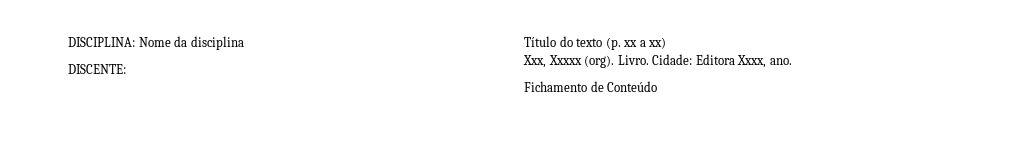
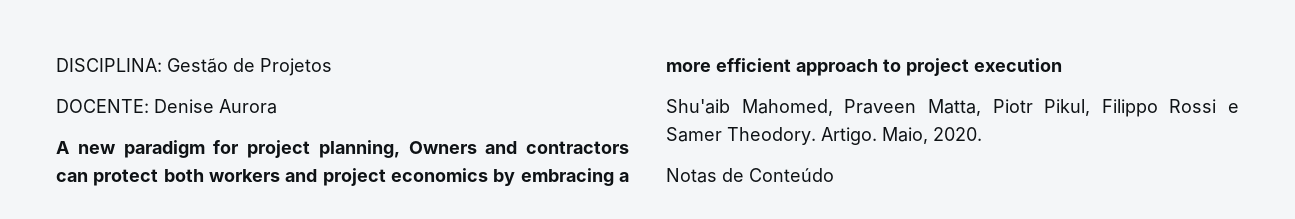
[138,36,244,50] [68,64,126,74] [524,36,667,50] [523,54,792,68] [524,81,587,92] Nome da disciplina // DISCENTE: // Título do texto (p. xx a xx) // Xxx, Xxxxx (org). Livro. Cidade: Editora Xxxx, ano. // Fichamento -> [167,58,332,76] [56,99,277,114] [56,140,629,158] [56,168,629,186] [666,58,1062,76] [666,99,1239,117] [666,127,982,145] [666,168,717,183] Gestão de Projetos // DOCENTE: Denise Aurora // A new paradigm for project planning, Owners and contractors can protect both workers and project economics by embracing a more efficient approach to project execution // Shu'aib Mahomed, Praveen Matta, Piotr Pikul, Filippo Rossi e Samer Theodory. Artigo. Maio, 2020. // Notas

